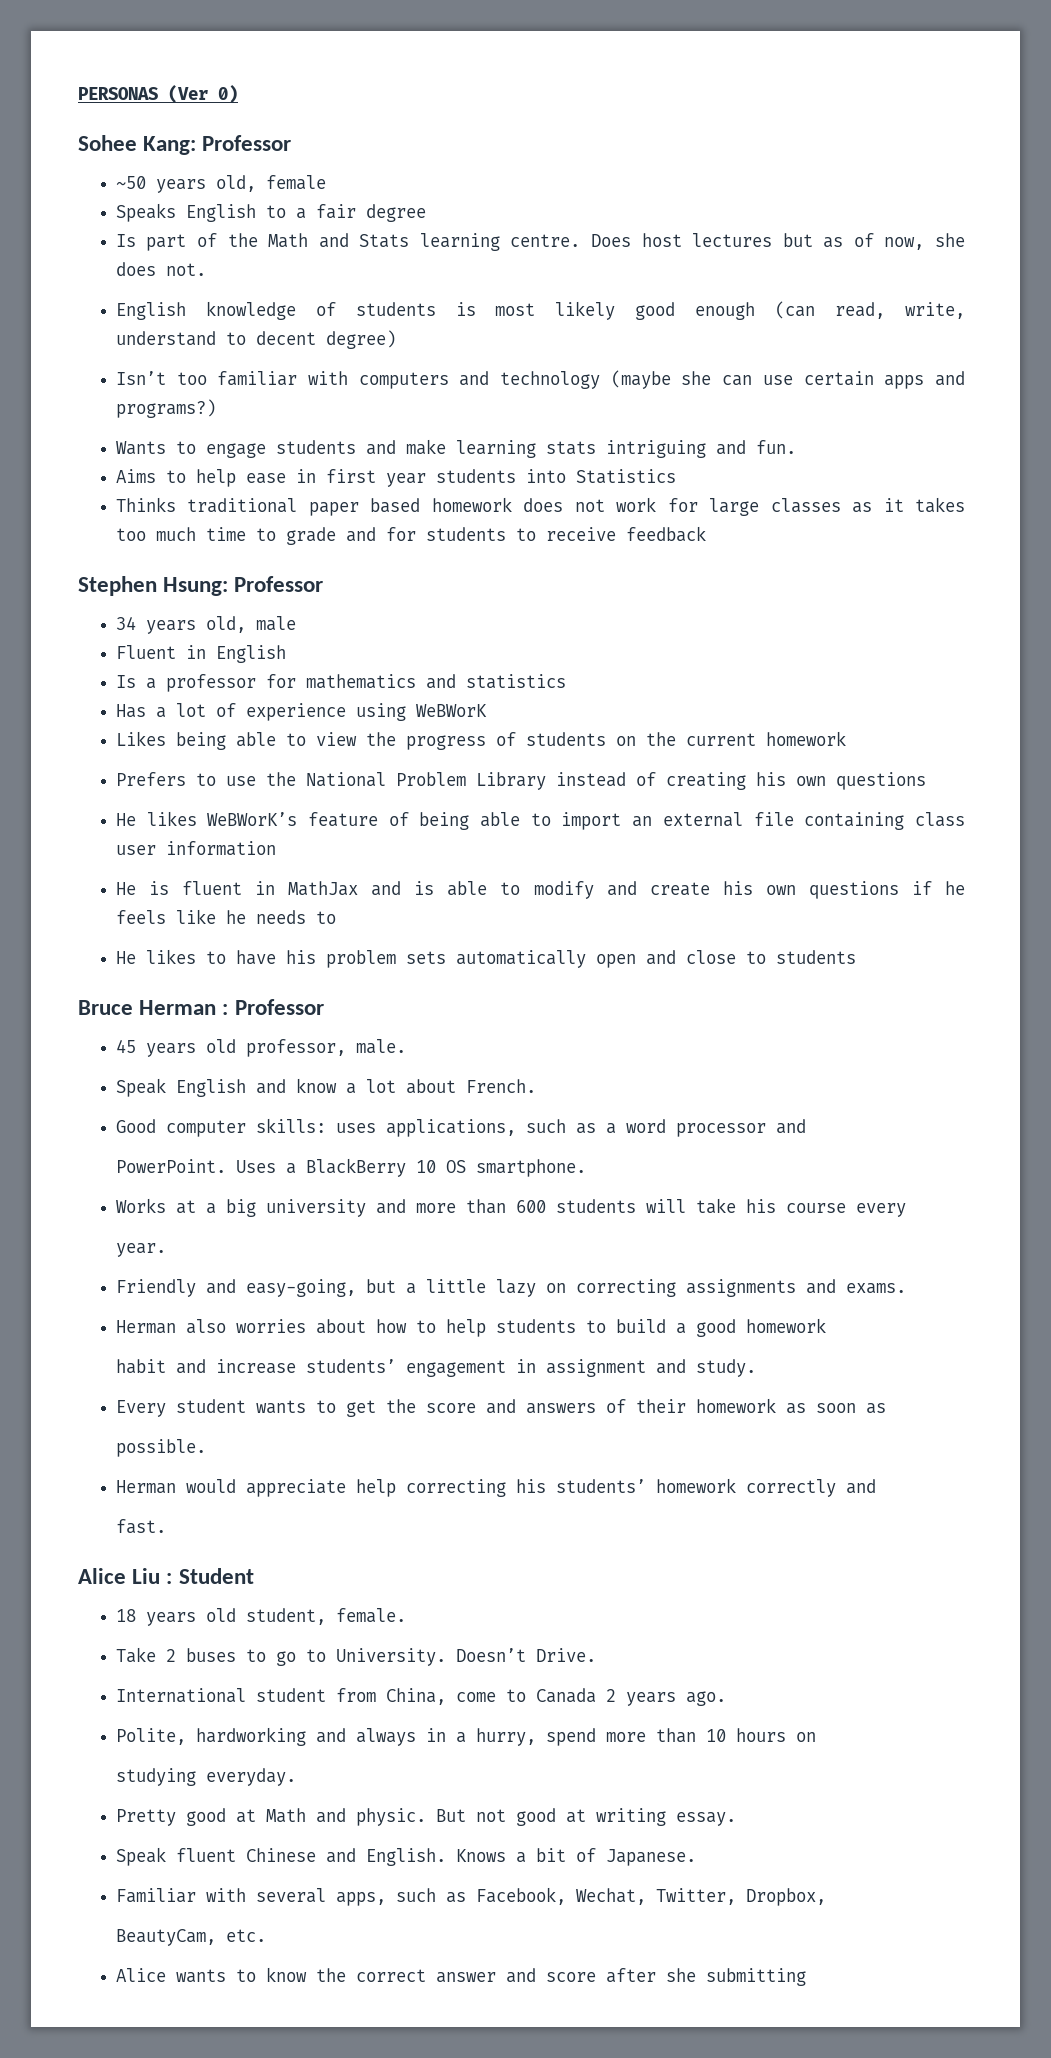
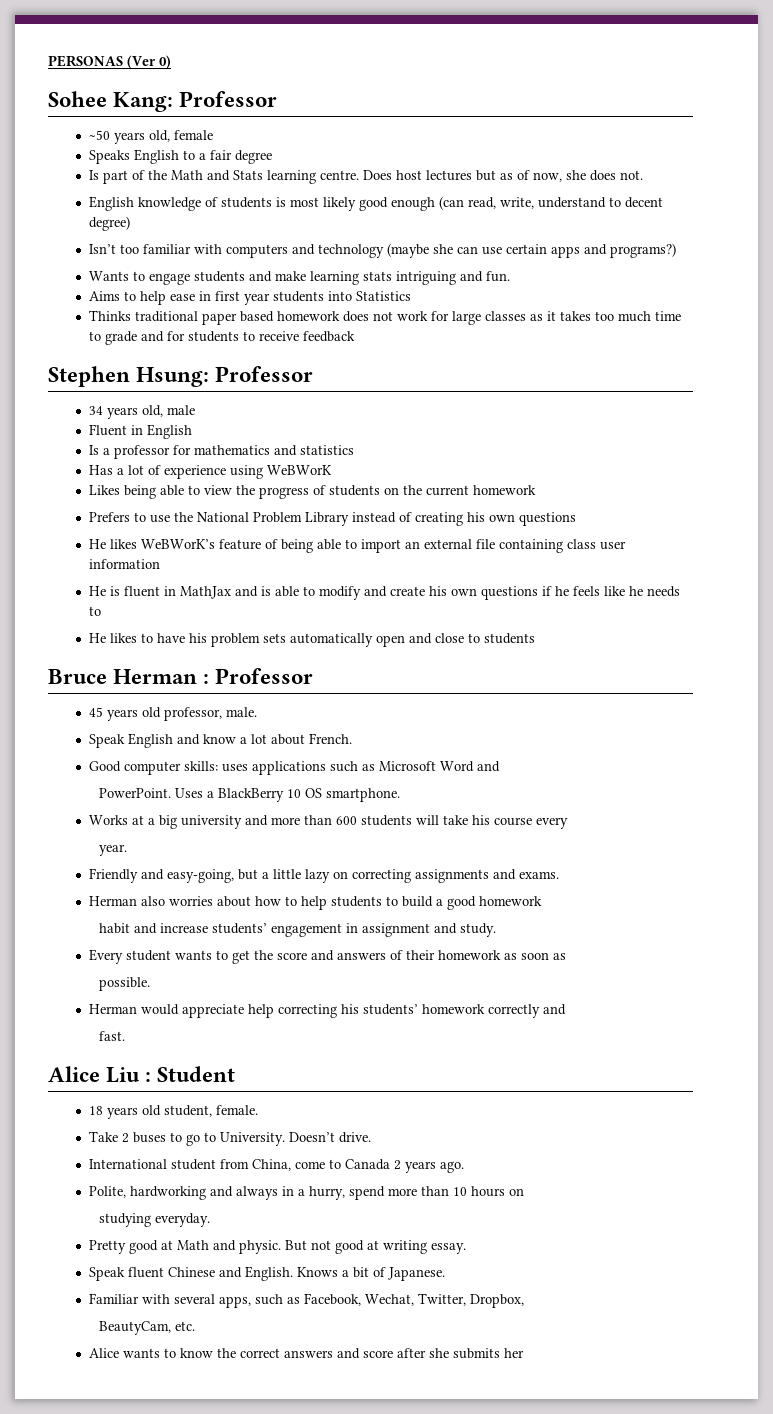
[385,1119,766,1137] applications, such as a word processor -> [252,761,475,775] applications such as Microsoft Word
[535,1648,596,1662] Drive. -> [339,1132,372,1143] drive.
[435,1972,496,1983] answer -> [284,1350,334,1358] answers
[705,1968,806,1986] submitting -> [453,1348,525,1359] submits her

